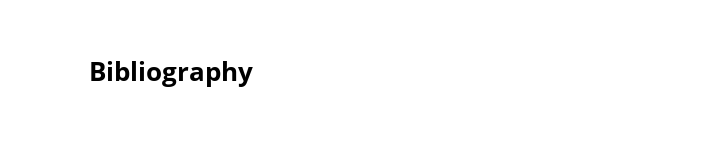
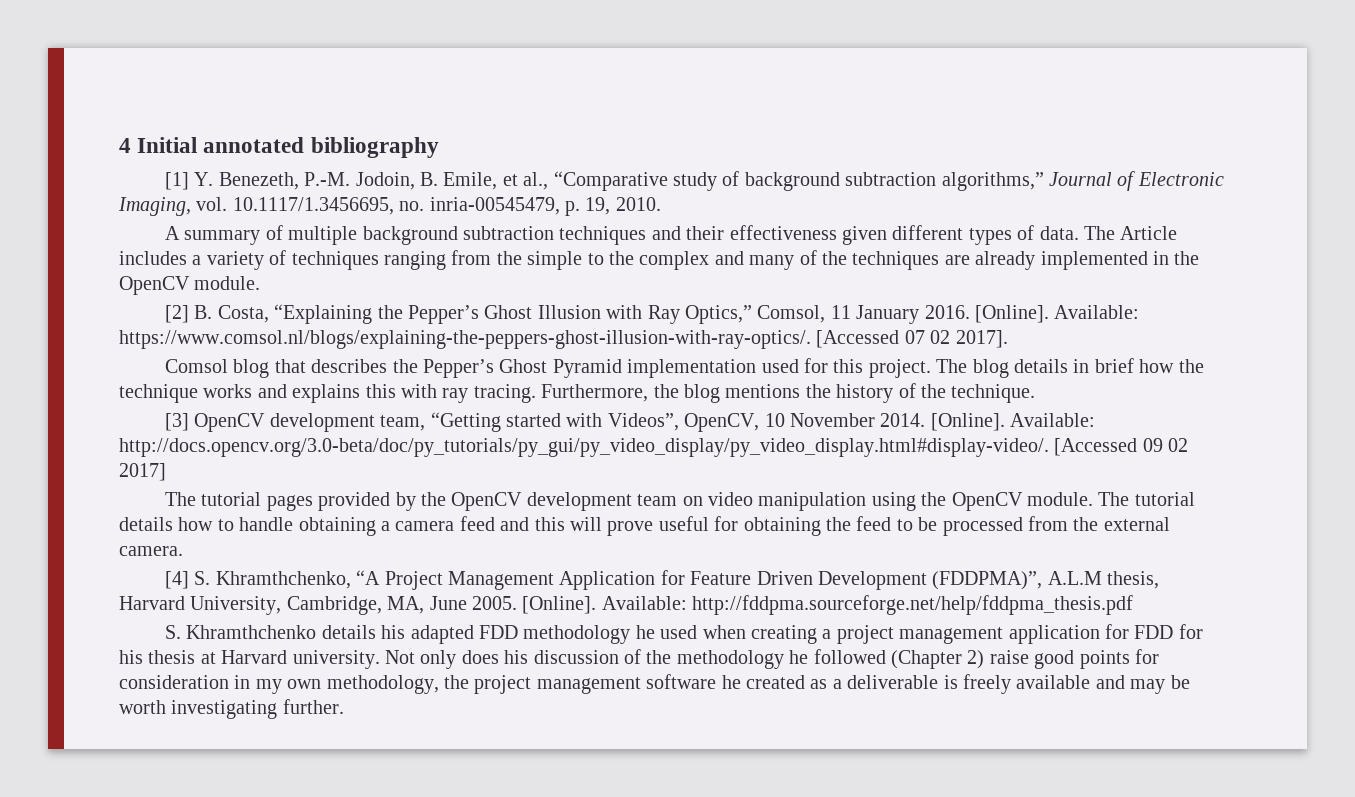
[89,61,253,87] Bibliography -> [119,137,439,158] [164,171,1224,191] [118,197,661,216] [164,225,1178,245] [119,250,1200,270] [119,276,261,295] [164,304,1140,324] [119,330,1008,349] [164,358,1204,378] [119,383,1036,403] [164,412,1096,432] [119,438,1189,457] [119,463,166,481] [164,492,1195,511] [119,516,1170,536] [119,546,183,556] [164,570,1160,590] [119,595,1134,615] [164,624,1203,644] [119,649,1159,669] [119,674,1190,694] [119,699,344,719] 4 Initial annotated bibliography // [1] Y. Benezeth, P.-M. Jodoin, B. Emile, et al., “Comparative study of background subtraction algorithms,” Journal of Electronic Imaging, vol. 10.1117/1.3456695, no. inria-00545479, p. 19, 2010. // A summary of multiple background subtraction techniques and their effectiveness given different types of data. The Article includes a variety of techniques ranging from the simple to the complex and many of the techniques are already implemented in the OpenCV module. // [2] B. Costa, “Explaining the Pepper’s Ghost Illusion with Ray Optics,” Comsol, 11 January 2016. [Online]. Available: https://www.comsol.nl/blogs/explaining-the-peppers-ghost-illusion-with-ray-optics/. [Accessed 07 02 2017]. // Comsol blog that describes the Pepper’s Ghost Pyramid implementation used for this project. The blog details in brief how the technique works and explains this with ray tracing. Furthermore, the blog mentions the history of the technique. // [3] OpenCV development team, “Getting started with Videos”, OpenCV, 10 November 2014. [Online]. Available: http://docs.opencv.org/3.0-beta/doc/py_tutorials/py_gui/py_video_display/py_video_display.html#display-video/. [Accessed 09 02 2017] // The tutorial pages provided by the OpenCV development team on video manipulation using the OpenCV module. The tutorial details how to handle obtaining a camera feed and this will prove useful for obtaining the feed to be processed from the external camera. // [4] S. Khramthchenko, “A Project Management Application for Feature Driven Development (FDDPMA)”, A.L.M thesis, Harvard University, Cambridge, MA, June 2005. [Online]. Available: http://fddpma.sourceforge.net/help/fddpma_thesis.pdf // S. Khramthchenko details his adapted FDD methodology he used when creating a project management application for FDD for his thesis at Harvard university. Not only does his discussion of the methodology he followed (Chapter 2) raise good points for consideration in my own methodology, the project management software he created as a deliverable is freely available and may be worth investigating further.

